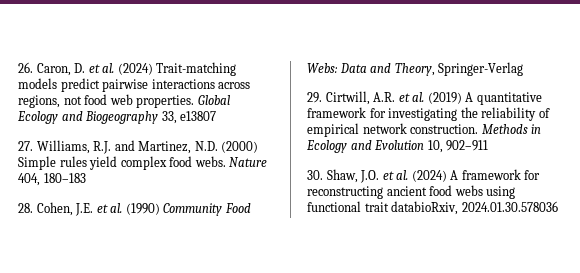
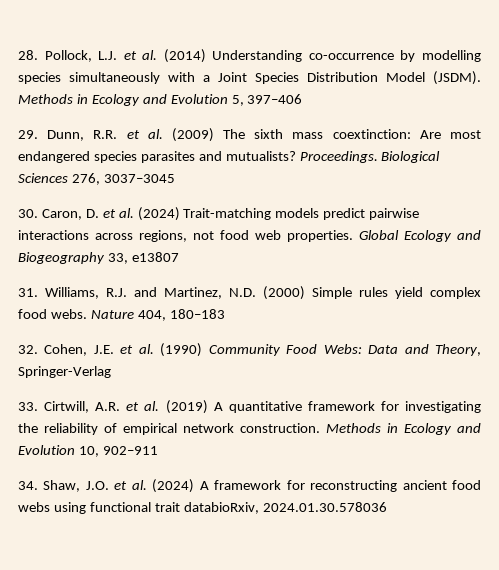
[18,62,33,73] 26. -> [18,49,481,63] [18,71,481,85] [18,94,303,106] [18,128,482,142] [18,151,441,163] [18,173,175,185] [18,209,38,218] 28. Pollock, L.J. et al. (2014) Understanding co-occurrence by modelling species simultaneously with a Joint Species Distribution Model (JSDM). Methods in Ecology and Evolution 5, 397–406 // 29. Dunn, R.R. et al. (2009) The sixth mass coextinction: Are most endangered species parasites and mutualists? Proceedings. Biological Sciences 276, 3037–3045 // 30.
[18,141,33,151] 27. -> [18,288,38,297] 31.
[18,203,33,213] 28. -> [18,345,38,354] 32.
[307,92,322,103] 29. -> [18,402,38,411] 33.
[307,170,323,180] 30. -> [18,481,38,490] 34.

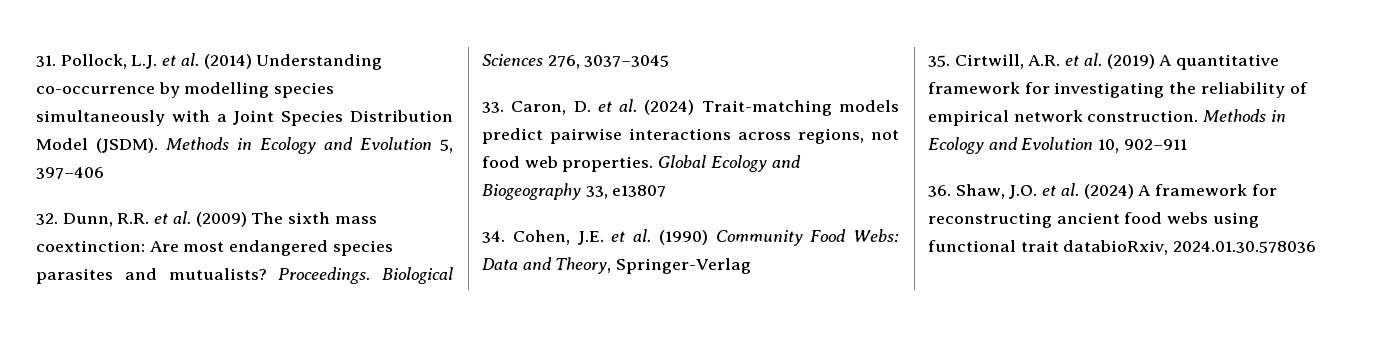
[18,50,38,60] 28. -> [36,55,56,67] 31.
[18,130,38,139] 29. -> [36,213,58,225] 32.
[18,209,38,218] 30. -> [482,102,504,113] 33.
[18,286,481,300] [18,309,225,321] [18,345,38,354] 31. Williams, R.J. and Martinez, N.D. (2000) Simple rules yield complex food webs. Nature 404, 180–183 // 32. -> [482,231,505,243] 34.
[18,402,38,411] 33. -> [928,55,950,67] 35.
[18,481,38,490] 34. -> [928,185,951,197] 36.

